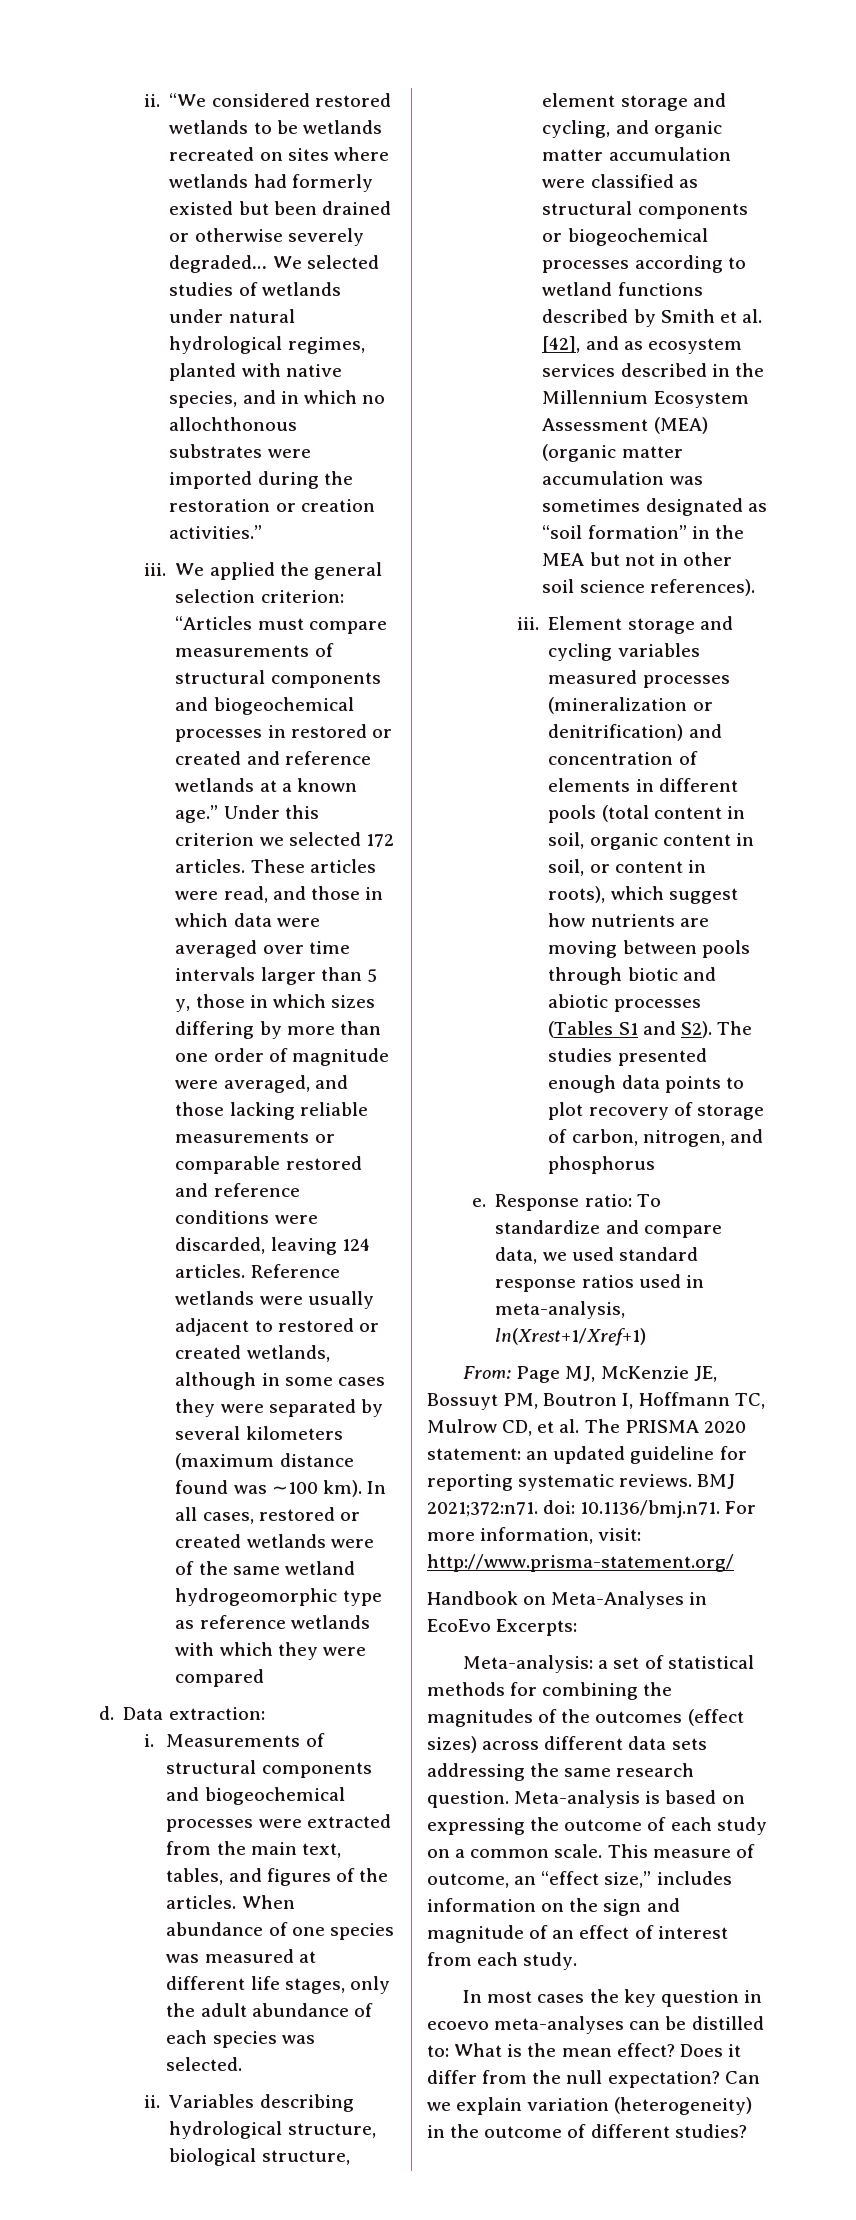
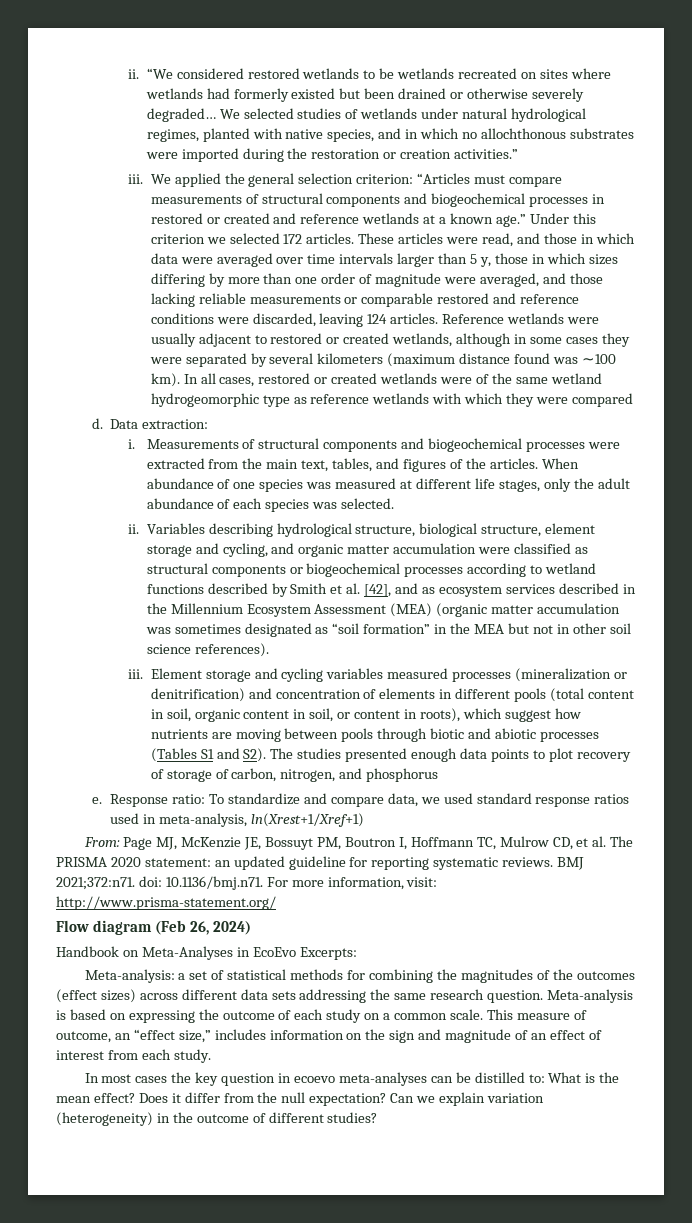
(734, 1563) none -> [56,920,251,935] // Flow diagram (Feb 26, 2024)

